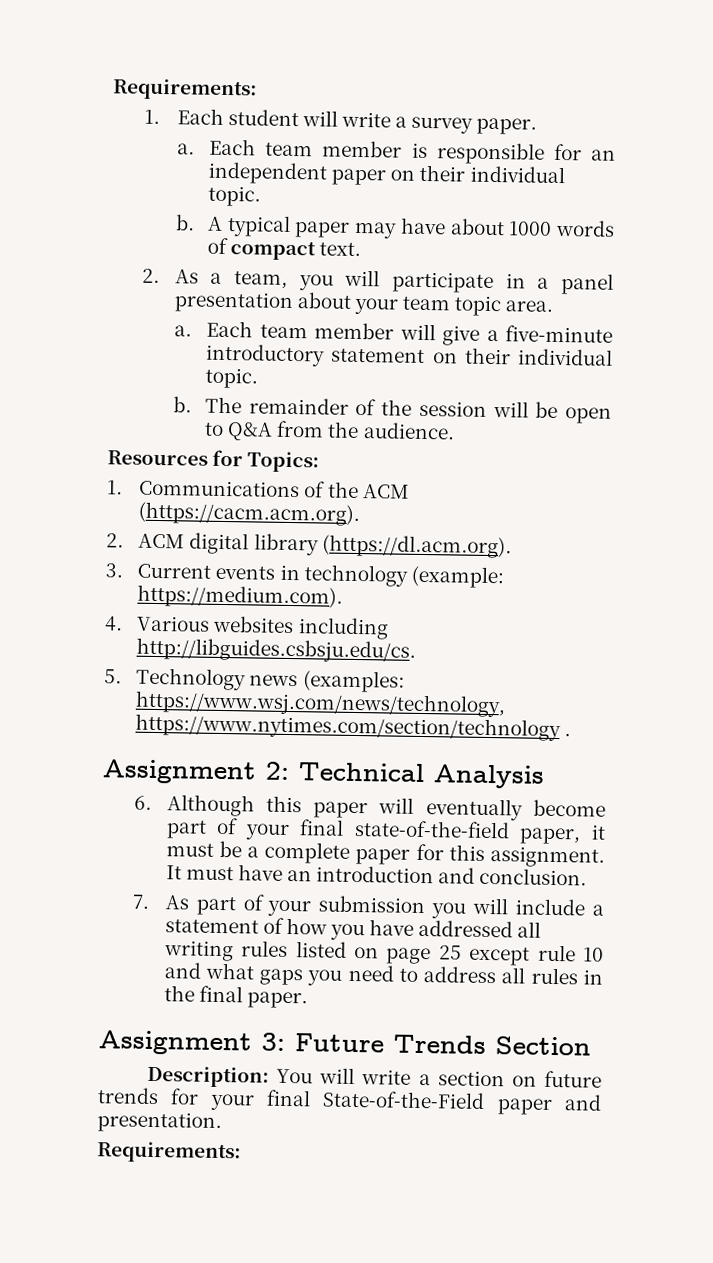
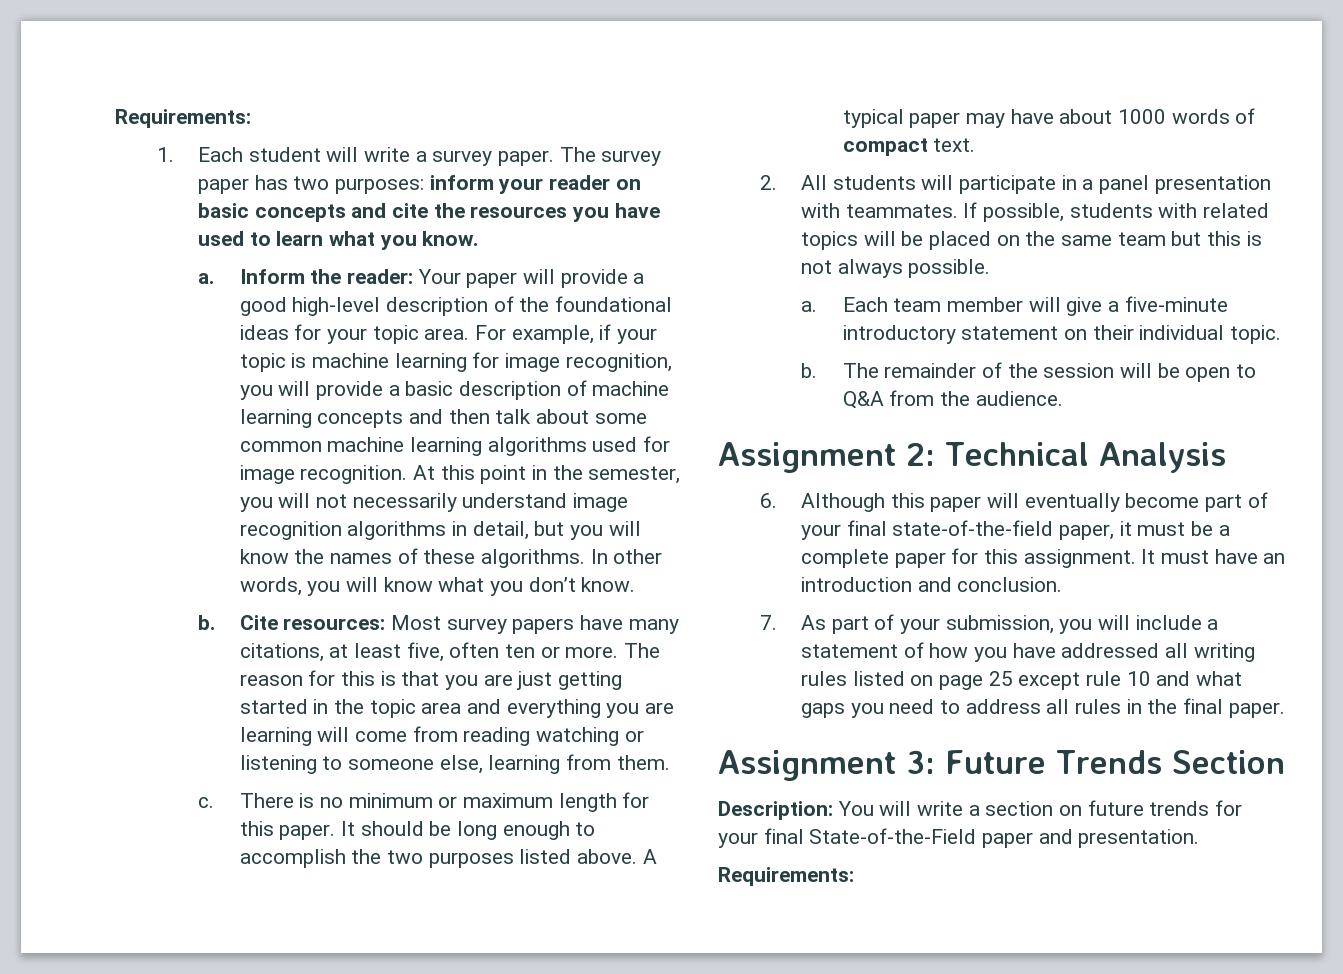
[176,138,616,165] [208,161,565,186] [208,185,262,207] [175,214,195,231] // a. Each team member is responsible for an independent paper on their individual topic. // b. -> [559,147,662,166] [198,175,641,194] [198,203,660,222] [198,231,479,250] [198,269,645,288] [239,296,672,316] [239,324,657,344] [239,352,672,372] [239,380,670,400] [239,409,647,428] [239,436,670,456] [239,465,681,484] [239,493,628,512] [239,521,641,540] [239,548,663,568] [239,577,636,596] [198,615,679,634] [239,642,660,662] [239,670,622,690] [239,699,674,718] [239,726,644,746] [239,754,670,774] [198,792,650,812] [239,821,596,840] [239,849,637,868] The survey paper has two purposes: inform your reader on basic concepts and cite the resources you have used to learn what you know. // a. Inform the reader: Your paper will provide a good high-level description of the foundational ideas for your topic area. For example, if your topic is machine learning for image recognition, you will provide a basic description of machine learning concepts and then talk about some common machine learning algorithms used for image recognition. At this point in the semester, you will not necessarily understand image recognition algorithms in detail, but you will know the names of these algorithms. In other words, you will know what you don’t know. // b. Cite resources: Most survey papers have many citations, at least five, often ten or more. The reason for this is that you are just getting started in the topic area and everything you are learning will come from reading watching or listening to someone else, learning from them. // c. There is no minimum or maximum length for this paper. It should be long enough to accomplish the two purposes listed above.
[174,269,334,291] As a team, you -> [801,175,916,190] All students
[296,292,554,317] about your team topic area. -> [801,202,1270,222] [801,231,1262,250] [801,259,991,278] with teammates. If possible, students with related topics will be placed on the same team but this is not always possible.
[107,449,320,473] [107,479,410,499] [138,501,361,527] [106,532,512,559] [105,563,504,589] [137,584,344,609] [104,615,389,640] [136,637,417,663] [104,667,405,693] [135,690,507,718] [135,713,572,742] // Resources for Topics: // 1. Communications of the ACM (https://cacm.acm.org). // 2. ACM digital library (https://dl.acm.org). // 3. Current events in technology (example: https://medium.com). // 4. Various websites including http://libguides.csbsju.edu/cs. // 5. Technology news (examples: https://www.wsj.com/news/technology, https://www.nytimes.com/section/technology . -> (1063, 398) none
[318,895,427,914] submission -> [945,615,1054,634] submission,

